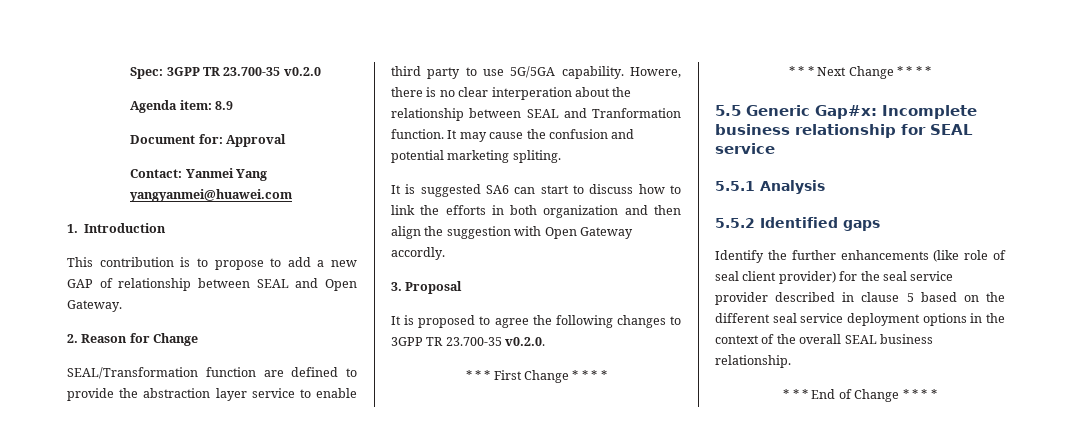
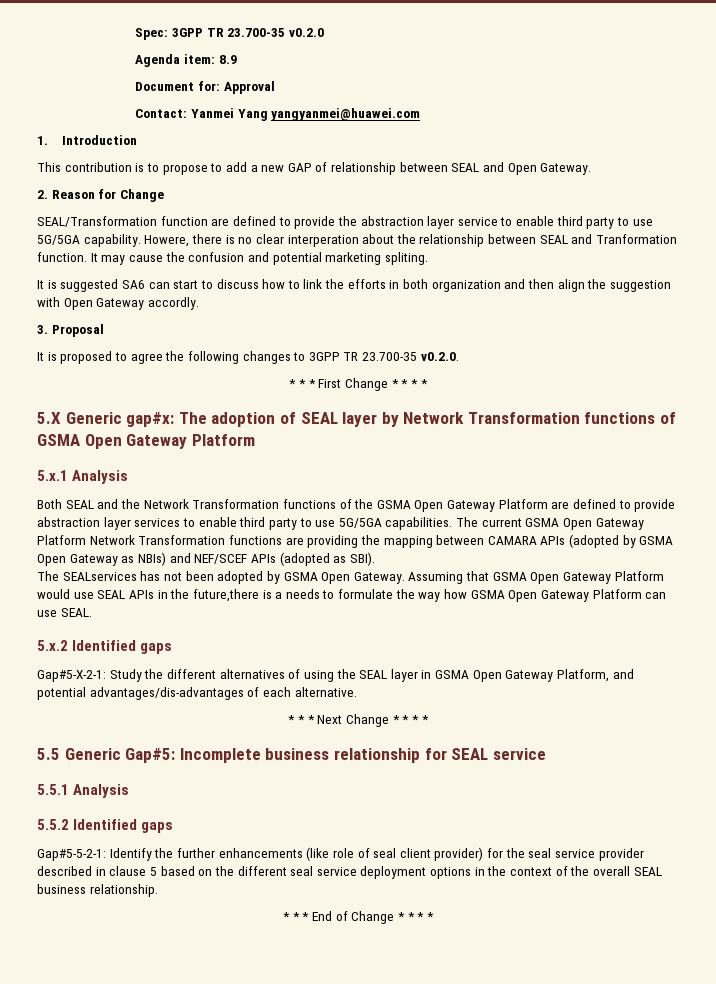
(607, 375) none -> [37,412,677,427] [37,434,255,449] [37,470,129,484] [37,499,676,512] [37,517,644,530] [37,534,674,548] [37,552,375,566] [37,571,664,584] [37,589,667,602] [37,608,92,617] [37,640,173,654] [37,669,634,682] [37,687,357,700] // 5.X Generic gap#x: The adoption of SEAL layer by Network Transformation functions of GSMA Open Gateway Platform // 5.x.1 Analysis // Both SEAL and the Network Transformation functions of the GSMA Open Gateway Platform are defined to provide abstraction layer services to enable third party to use 5G/5GA capabilities. The current GSMA Open Gateway Platform Network Transformation functions are providing the mapping between CAMARA APIs (adopted by GSMA Open Gateway as NBIs) and NEF/SCEF APIs (adopted as SBI). // The SEALservices has not been adopted by GSMA Open Gateway. Assuming that GSMA Open Gateway Platform would use SEAL APIs in the future,there is a needs to formulate the way how GSMA Open Gateway Platform can use SEAL. // 5.x.2 Identified gaps // Gap#5-X-2-1: Study the different alternatives of using the SEAL layer in GSMA Open Gateway Platform, and potential advantages/dis-advantages of each alternative.
[815,105,877,119] Gap#x: -> [125,748,176,763] Gap#5:
(880, 225) none -> [37,849,106,861] Gap#5-5-2-1:

